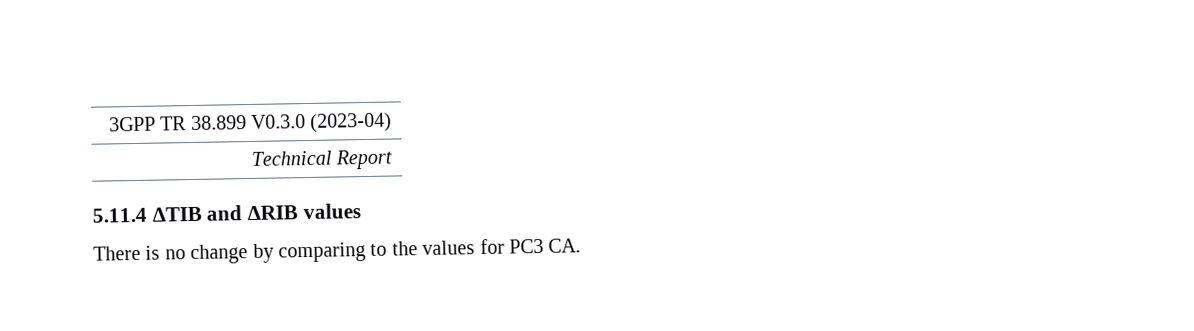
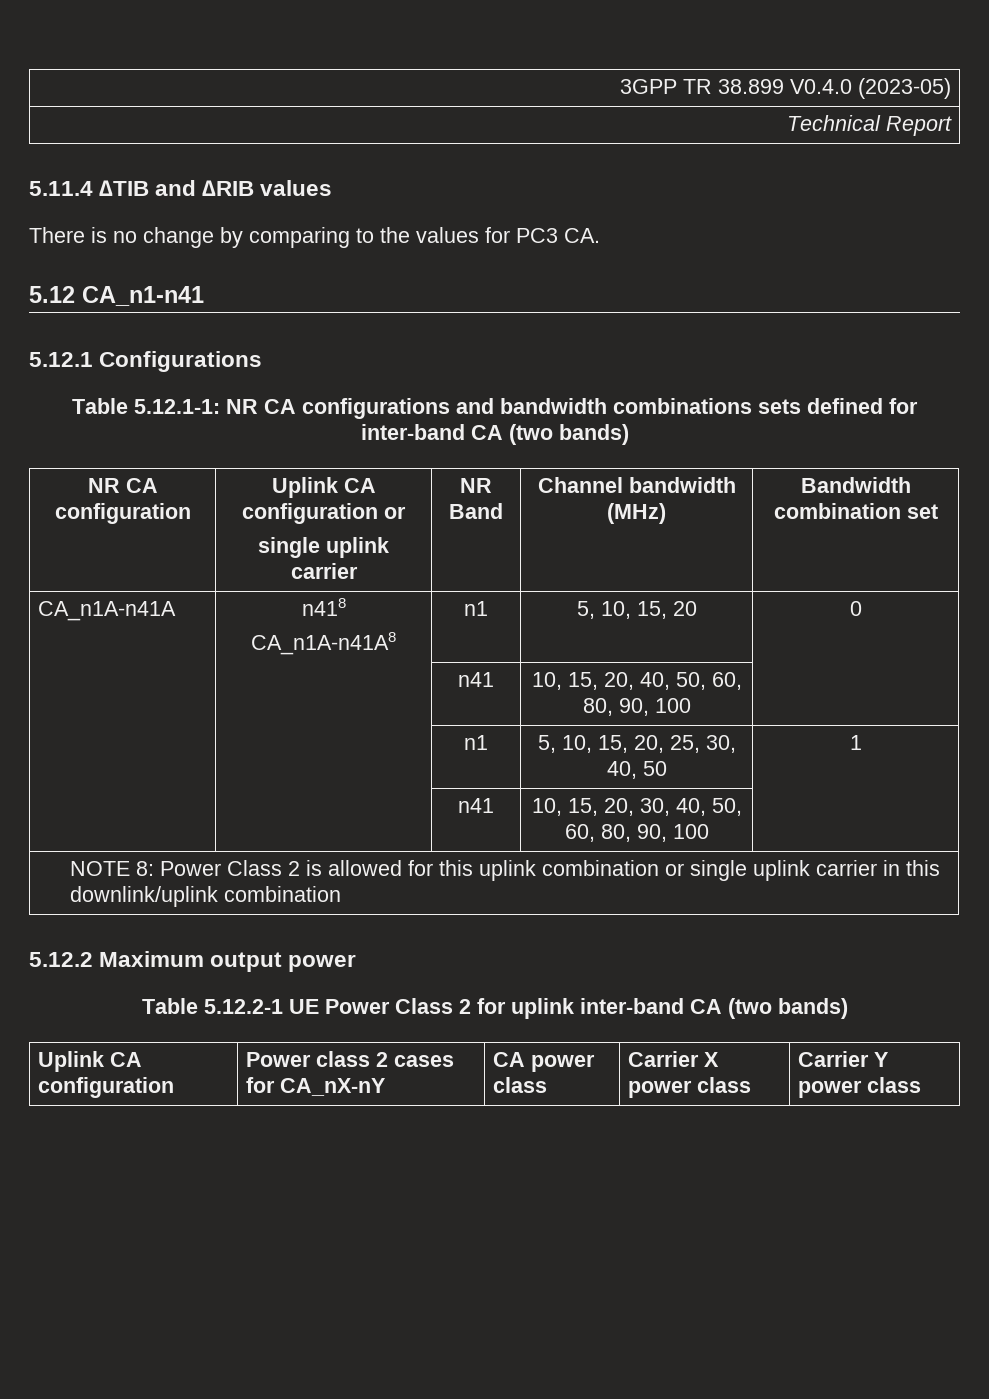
[251,112,393,133] V0.3.0 (2023-04) -> [789,78,951,99] V0.4.0 (2023-05)
(582, 245) none -> [29,286,204,306] [29,351,263,372] [72,398,918,419] [360,424,629,445] [87,478,158,493] [54,503,191,524] [271,477,376,498] [242,503,406,524] [258,537,389,558] [290,563,358,579] [460,478,492,493] [449,503,503,519] [537,477,736,493] [607,503,666,524] [800,477,911,493] [773,503,938,519] [38,601,177,621] [301,598,346,616] [251,632,396,655] [464,601,488,616] [576,601,697,619] [849,601,862,616] [458,672,494,687] [531,672,742,690] [582,698,691,716] [464,735,488,750] [537,735,736,753] [606,761,667,779] [849,735,862,750] [458,798,494,813] [531,798,742,816] [564,824,709,842] [70,860,941,881] [70,886,342,907] [29,951,357,972] [141,998,848,1019] [38,1051,143,1072] [38,1077,175,1098] [246,1051,455,1067] [246,1077,386,1096] [493,1052,596,1072] [493,1077,548,1093] [628,1051,720,1067] [628,1077,752,1098] [798,1051,889,1067] [798,1077,922,1098] // 5.12 CA_n1-n41 // 5.12.1 Configurations // Table 5.12.1-1: NR CA configurations and bandwidth combinations sets defined for inter-band CA (two bands) // NR CA configuration | Uplink CA configuration or // single uplink carrier | NR Band | Channel bandwidth (MHz) | Bandwidth combination set // CA_n1A-n41A | n418 // CA_n1A-n41A8 | n1 | 5, 10, 15, 20 | 0 // | | n41 | 10, 15, 20, 40, 50, 60, 80, 90, 100 | // | | n1 | 5, 10, 15, 20, 25, 30, 40, 50 | 1 // | | n41 | 10, 15, 20, 30, 40, 50, 60, 80, 90, 100 | // NOTE 8: Power Class 2 is allowed for this uplink combination or single uplink carrier in this downlink/uplink combination // 5.12.2 Maximum output power // Table 5.12.2-1 UE Power Class 2 for uplink inter-band CA (two bands) // Uplink CA configuration | Power class 2 cases for CA_nX-nY | CA power class | Carrier X power class | Carrier Y power class

